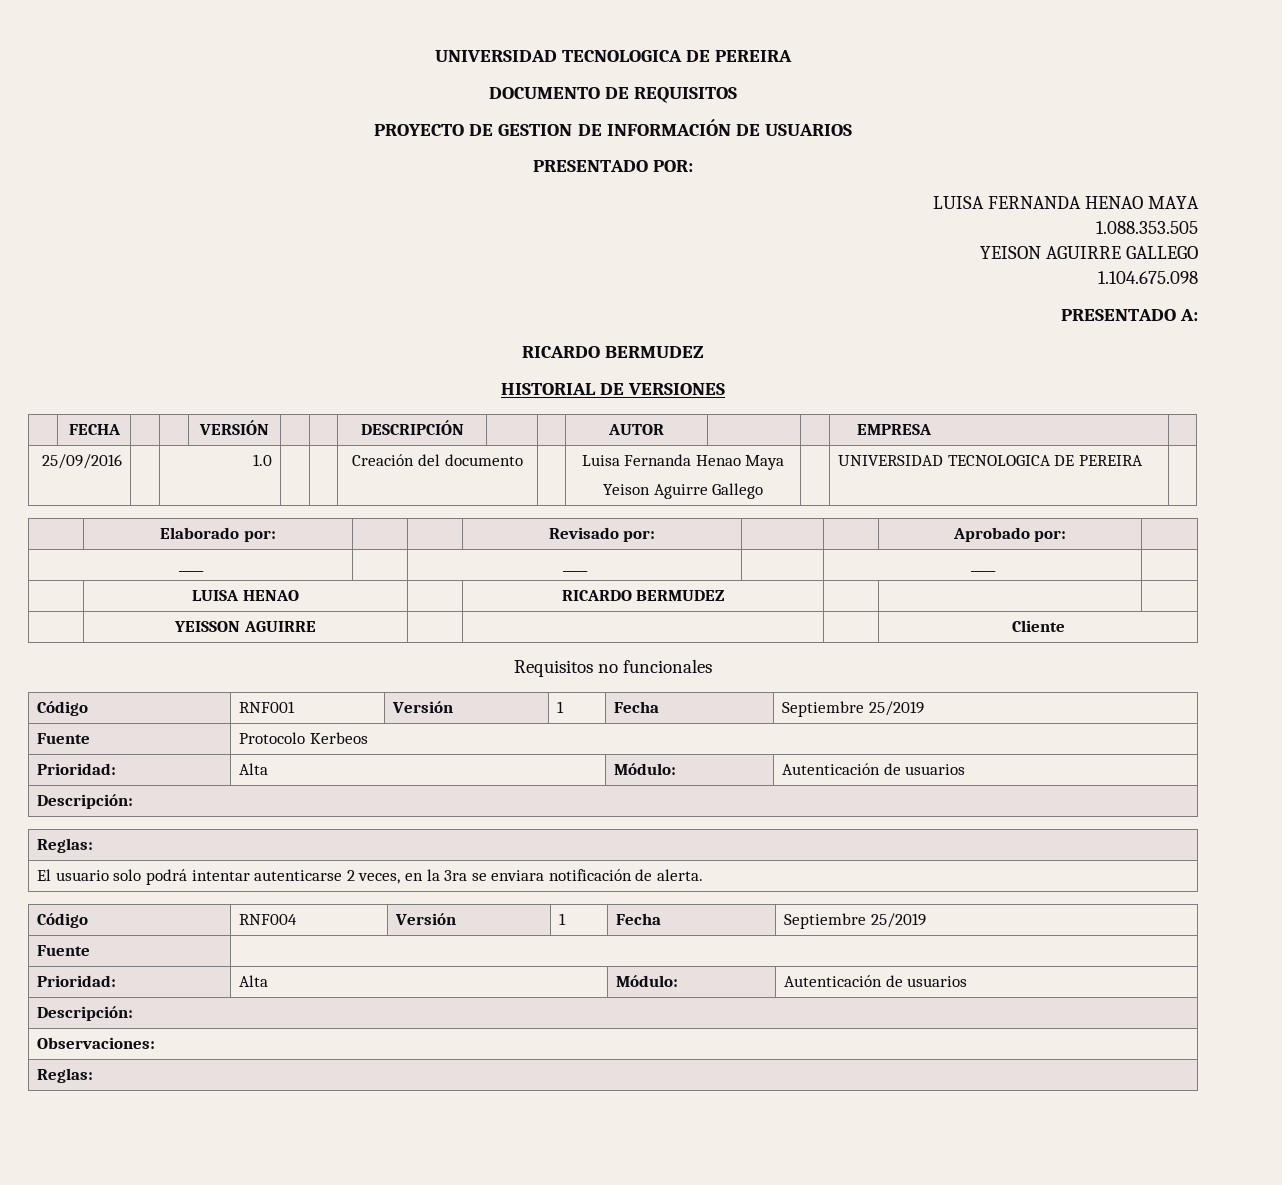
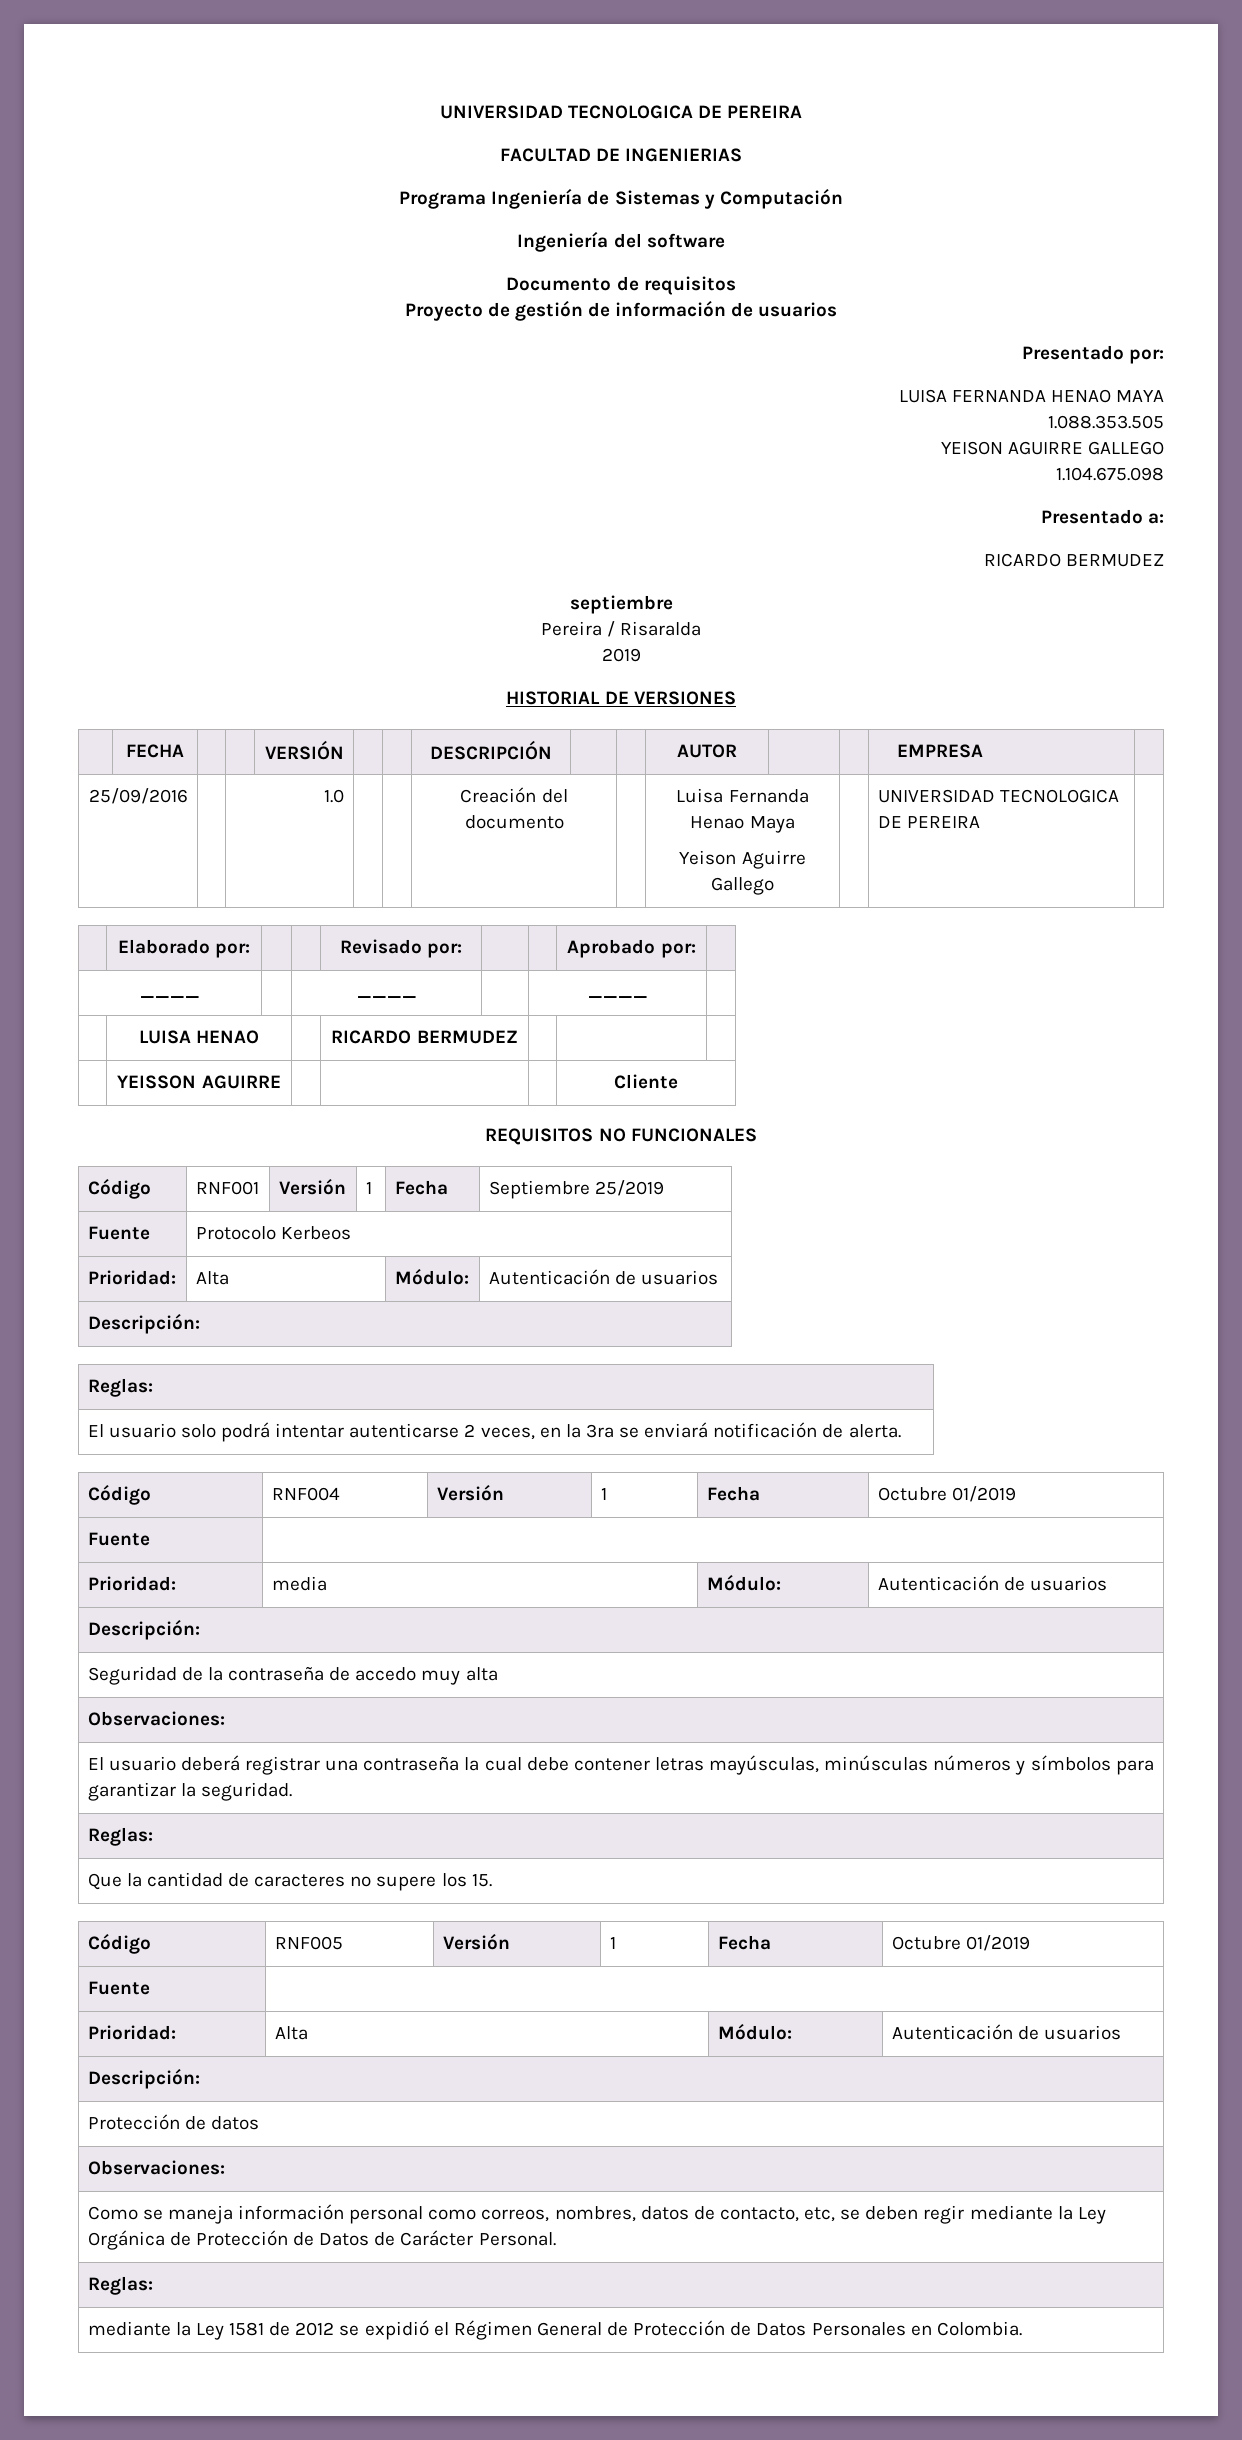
[488,87,738,103] [374,119,852,136] [532,160,694,172] DOCUMENTO DE REQUISITOS // PROYECTO DE GESTION DE INFORMACIÓN DE USUARIOS // PRESENTADO POR: -> [499,148,743,162] [399,189,843,209] [517,232,725,252] [506,276,736,295] [404,301,838,321] [1021,345,1164,364] FACULTAD DE INGENIERIAS // Programa Ingeniería de Sistemas y Computación // Ingeniería del software // Documento de requisitos // Proyecto de gestión de información de usuarios // Presentado por:
[1060,309,1198,321] [521,346,705,358] PRESENTADO A: // RICARDO BERMUDEZ -> [1040,509,1164,524] [983,553,1164,567] [569,595,673,614] [540,621,702,637] [601,648,641,662] Presentado a: // RICARDO BERMUDEZ // septiembre // Pereira / Risaralda // 2019
[513,659,713,677] Requisitos no funcionales -> [485,1128,757,1145] REQUISITOS NO FUNCIONALES
[491,870,545,881] enviara -> [644,1422,709,1438] enviará
[784,913,926,929] Septiembre 25/2019 -> [877,1486,1016,1502] [87,1532,150,1546] [87,1576,176,1591] [271,1576,327,1591] [706,1575,781,1591] [877,1575,1107,1591] [87,1620,200,1640] [87,1666,498,1685] [87,1711,225,1726] [87,1755,1154,1775] [87,1782,292,1801] [87,1827,153,1846] [87,1872,492,1891] [87,1934,151,1954] [274,1936,343,1950] [442,1934,510,1950] [609,1937,616,1949] [717,1935,771,1950] [891,1935,1030,1951] Octubre 01/2019 // Fuente | // Prioridad: | media | Módulo: | Autenticación de usuarios // Descripción: // Seguridad de la contraseña de accedo muy alta // Observaciones: // El usuario deberá registrar una contraseña la cual debe contener letras mayúsculas, minúsculas números y símbolos para garantizar la seguridad. // Reglas: // Que la cantidad de caracteres no supere los 15. // Código | RNF005 | Versión | 1 | Fecha | Octubre 01/2019
[37,1037,156,1049] [37,1068,94,1083] Observaciones: // Reglas: -> [87,2114,259,2130] [87,2160,225,2175] [87,2204,1106,2224] [87,2230,556,2250] [87,2276,153,2295] [87,2320,1022,2340] Protección de datos // Observaciones: // Como se maneja información personal como correos, nombres, datos de contacto, etc, se deben regir mediante la Ley Orgánica de Protección de Datos de Carácter Personal. // Reglas: // mediante la Ley 1581 de 2012 se expidió el Régimen General de Protección de Datos Personales en Colombia.

